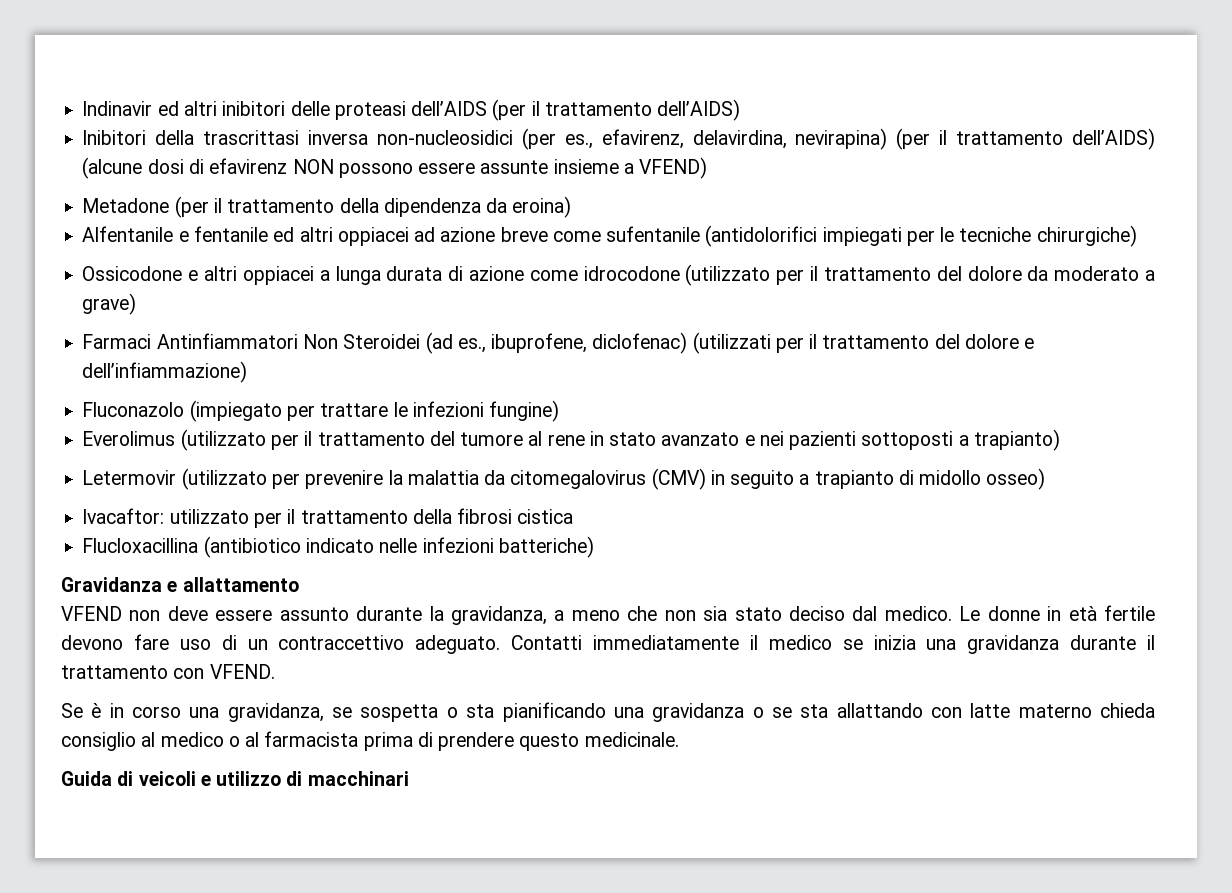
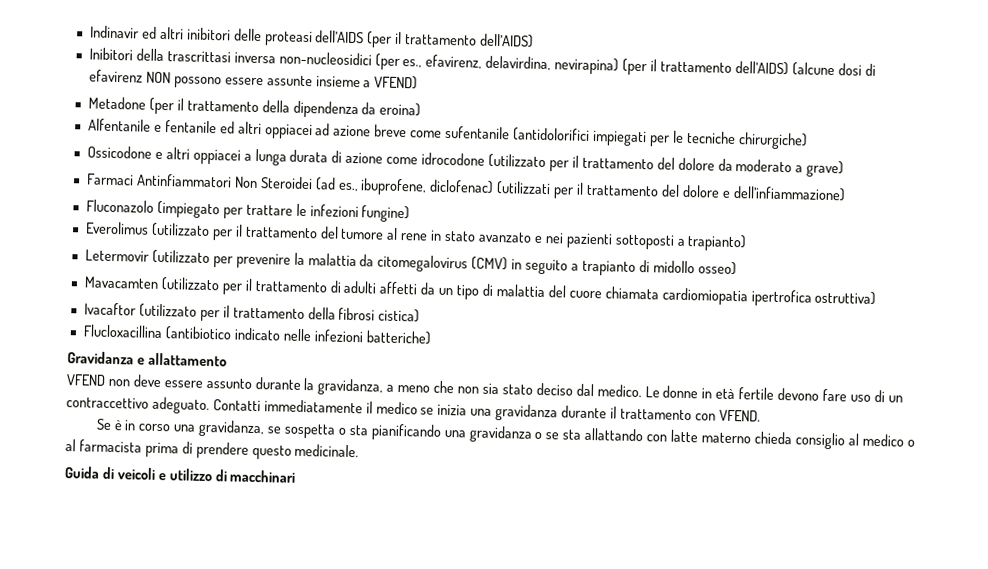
[82,508,249,524] Ivacaftor: utilizzato -> [83,276,877,307] [83,302,197,318] Mavacamten (utilizzato per il trattamento di adulti affetti da un tipo di malattia del cuore chiamata cardiomiopatia ipertrofica ostruttiva) // Ivacaftor (utilizzato
[517,509,574,524] cistica -> [378,308,421,323] cistica)

